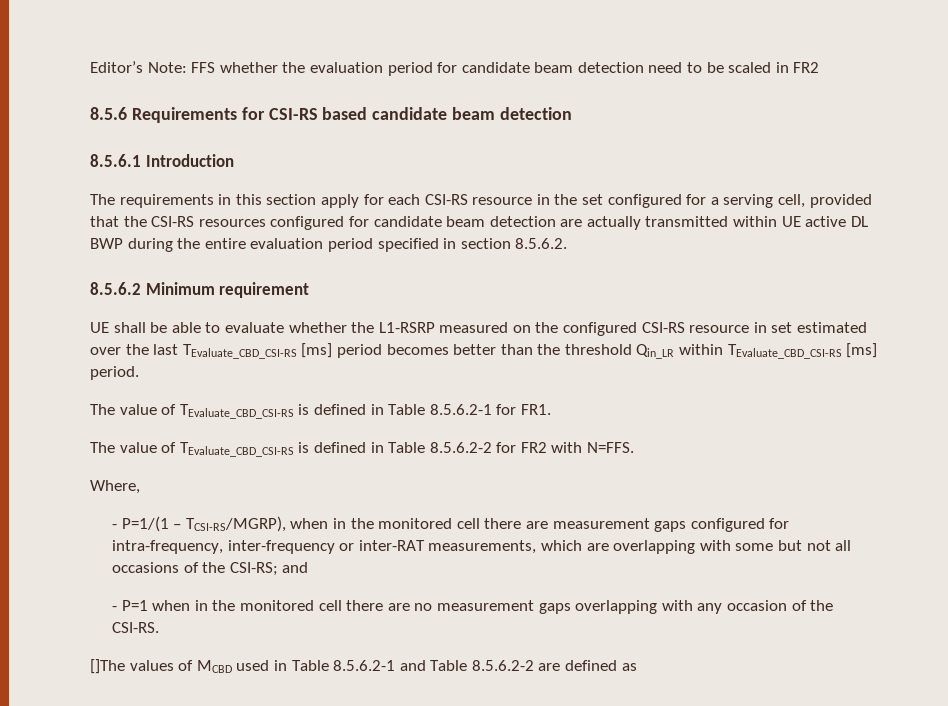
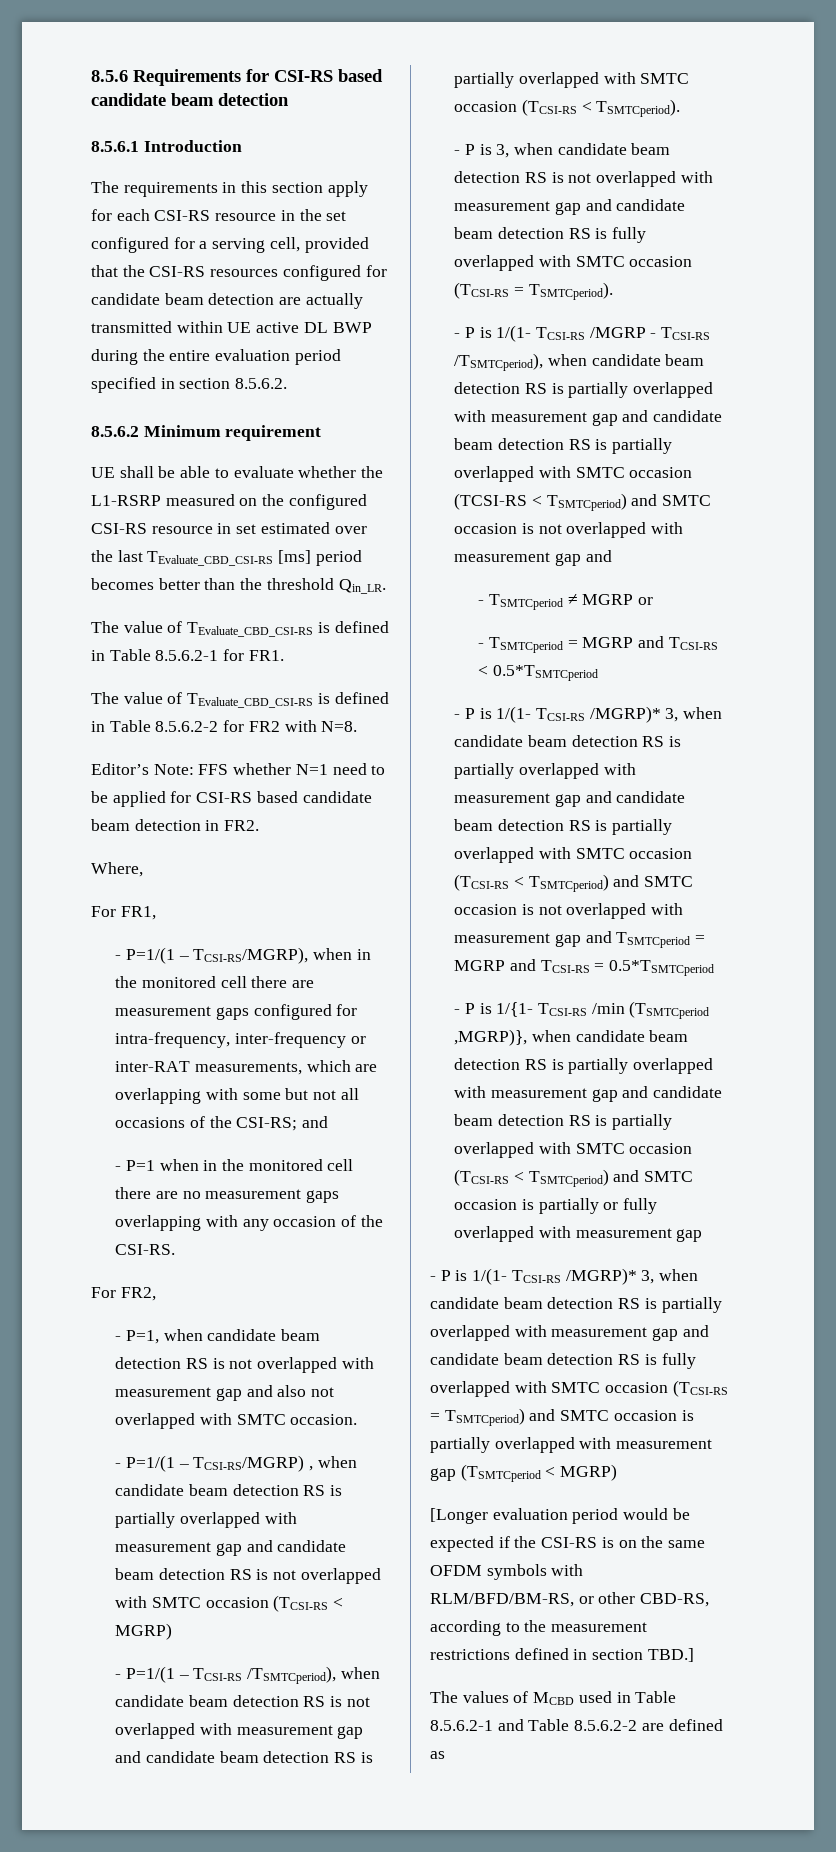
[90,61,820,76] Editor’s Note: FFS whether the evaluation period for candidate beam detection need to be scaled in FR2 // -> (91, 76) none
[636,343,878,359] [90,366,139,380] Qin_LR within TEvaluate_CBD_CSI-RS [ms] period. -> [338,579,386,594] Qin_LR.
[587,442,635,453] N=FFS. -> [321,721,358,732] [91,763,386,775] [91,791,372,807] [91,819,260,831] N=8. // Editor’s Note: FFS whether N=1 need to be applied for CSI-RS based candidate beam detection in FR2.
(140, 487) none -> [91,906,156,920] // For FR1,
[90,659,125,674] []The -> [91,1287,156,1301] [115,1329,321,1344] [115,1357,374,1373] [115,1385,335,1401] [115,1413,358,1429] [115,1455,357,1472] [115,1484,343,1496] [115,1512,297,1528] [115,1540,347,1556] [115,1568,381,1584] [115,1595,344,1612] [115,1623,173,1640] [115,1666,380,1684] [115,1695,370,1707] [115,1723,364,1739] [115,1751,373,1763] [454,72,690,88] [454,99,681,117] [454,143,671,158] [454,171,713,187] [454,199,686,215] [454,227,647,243] [454,255,693,271] [454,282,613,300] [454,325,711,342] [454,353,705,371] [454,382,714,398] [454,410,723,426] [454,438,673,454] [454,466,693,482] [454,493,712,511] [454,522,684,538] [454,550,612,566] [478,594,654,610] [478,636,718,653] [478,665,598,681] [454,706,723,723] [454,735,682,747] [454,763,636,779] [454,791,686,807] [454,819,673,835] [454,847,693,863] [454,874,694,892] [454,903,684,919] [454,931,706,948] [454,959,715,976] [454,1001,710,1019] [454,1029,689,1046] [454,1058,714,1074] [454,1086,723,1102] [454,1114,673,1130] [454,1142,693,1158] [454,1169,694,1187] [454,1198,658,1214] [454,1226,703,1242] [430,1268,699,1285] [430,1297,722,1313] [430,1325,709,1341] [430,1353,696,1369] [430,1380,728,1397] [430,1408,694,1426] [430,1437,713,1453] [430,1464,618,1482] [430,1508,690,1524] [430,1536,706,1552] [430,1564,584,1580] [430,1592,710,1607] [430,1620,648,1636] [430,1648,694,1662] [430,1691,458,1703] For FR2, // - P=1, when candidate beam detection RS is not overlapped with measurement gap and also not overlapped with SMTC occasion. // - P=1/(1 – TCSI-RS/MGRP) , when candidate beam detection RS is partially overlapped with measurement gap and candidate beam detection RS is not overlapped with SMTC occasion (TCSI-RS < MGRP) // - P=1/(1 – TCSI-RS /TSMTCperiod), when candidate beam detection RS is not overlapped with measurement gap and candidate beam detection RS is partially overlapped with SMTC occasion (TCSI-RS < TSMTCperiod). // - P is 3, when candidate beam detection RS is not overlapped with measurement gap and candidate beam detection RS is fully overlapped with SMTC occasion (TCSI-RS = TSMTCperiod). // - P is 1/(1- TCSI-RS /MGRP - TCSI-RS /TSMTCperiod), when candidate beam detection RS is partially overlapped with measurement gap and candidate beam detection RS is partially overlapped with SMTC occasion (TCSI-RS < TSMTCperiod) and SMTC occasion is not overlapped with measurement gap and // - TSMTCperiod ≠ MGRP or // - TSMTCperiod = MGRP and TCSI-RS < 0.5*TSMTCperiod // - P is 1/(1- TCSI-RS /MGRP)* 3, when candidate beam detection RS is partially overlapped with measurement gap and candidate beam detection RS is partially overlapped with SMTC occasion (TCSI-RS < TSMTCperiod) and SMTC occasion is not overlapped with measurement gap and TSMTCperiod = MGRP and TCSI-RS = 0.5*TSMTCperiod // - P is 1/{1- TCSI-RS /min (TSMTCperiod ,MGRP)}, when candidate beam detection RS is partially overlapped with measurement gap and candidate beam detection RS is partially overlapped with SMTC occasion (TCSI-RS < TSMTCperiod) and SMTC occasion is partially or fully overlapped with measurement gap // - P is 1/(1- TCSI-RS /MGRP)* 3, when candidate beam detection RS is partially overlapped with measurement gap and candidate beam detection RS is fully overlapped with SMTC occasion (TCSI-RS = TSMTCperiod) and SMTC occasion is partially overlapped with measurement gap (TSMTCperiod < MGRP) // [Longer evaluation period would be expected if the CSI-RS is on the same OFDM symbols with RLM/BFD/BM-RS, or other CBD-RS, according to the measurement restrictions defined in section TBD.] // The

